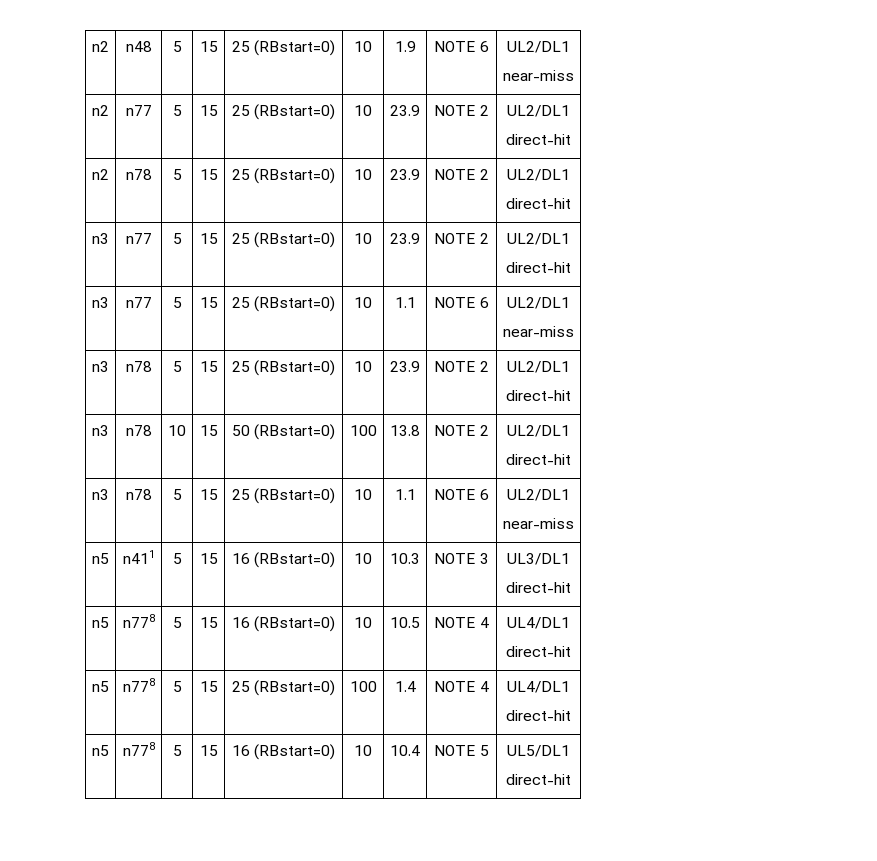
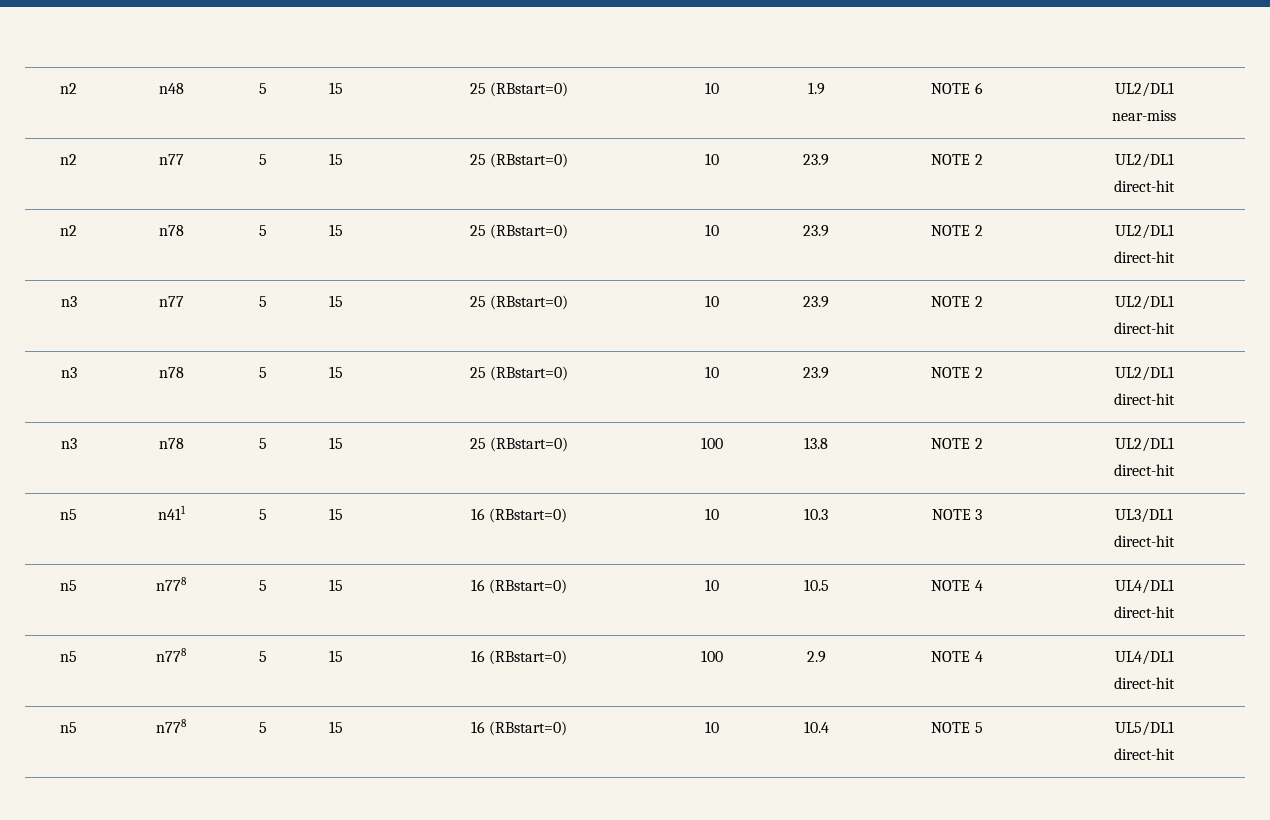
[92,297,109,308] [125,297,152,308] [172,297,182,308] [199,297,218,308] [231,296,336,312] [354,297,372,308] [394,297,416,308] [434,297,489,308] [507,297,570,309] [503,326,574,337] // n3 | n77 | 5 | 15 | 25 (RBstart=0) | 10 | 1.1 | NOTE 6 | UL2/DL1 // near-miss -> (1175, 328) none
[168,425,186,436] [199,425,218,436] [231,425,250,436] 10 | 15 | 50 -> [259,438,267,449] [328,437,343,449] [469,438,486,449] 5 | 15 | 25
[92,489,109,500] [125,489,152,500] [172,489,182,500] [199,489,218,500] [231,488,336,504] [354,489,372,500] [394,489,416,500] [434,489,489,500] [507,489,570,501] [503,518,574,529] // n3 | n78 | 5 | 15 | 25 (RBstart=0) | 10 | 1.1 | NOTE 6 | UL2/DL1 // near-miss -> (1175, 470) none
[231,680,336,696] [349,681,377,692] [394,681,416,692] 25 (RBstart=0) | 100 | 1.4 -> [470,650,568,665] [701,650,723,662] [806,651,826,663] 16 (RBstart=0) | 100 | 2.9

